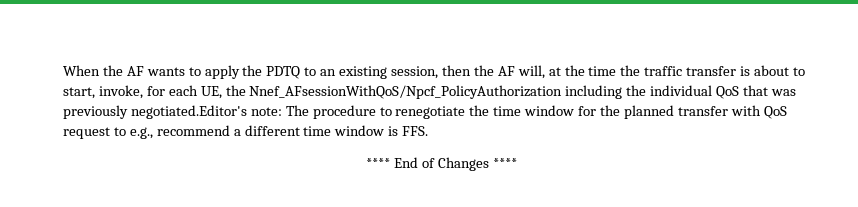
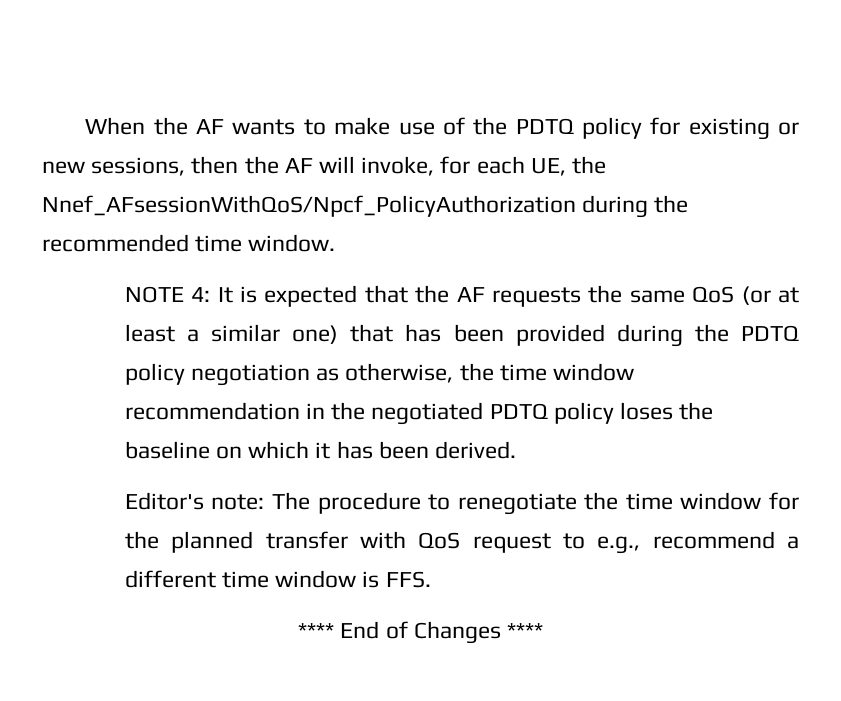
[204,65,805,79] [63,87,95,99] apply the PDTQ to an existing session, then the AF will, at the time the traffic transfer is about to start, -> [334,117,799,140] [42,156,356,176] make use of the PDTQ policy for existing or new sessions, then the AF will
[565,85,796,99] [63,105,247,119] including the individual QoS that was previously negotiated.Editor's -> [582,195,689,218] [42,234,336,252] [124,285,799,307] [124,324,799,347] [124,363,635,386] [124,402,714,425] [124,441,517,459] [124,492,204,510] during the recommended time window. // NOTE 4: It is expected that the AF requests the same QoS (or at least a similar one) that has been provided during the PDTQ policy negotiation as otherwise, the time window recommendation in the negotiated PDTQ policy loses the baseline on which it has been derived. // Editor's

